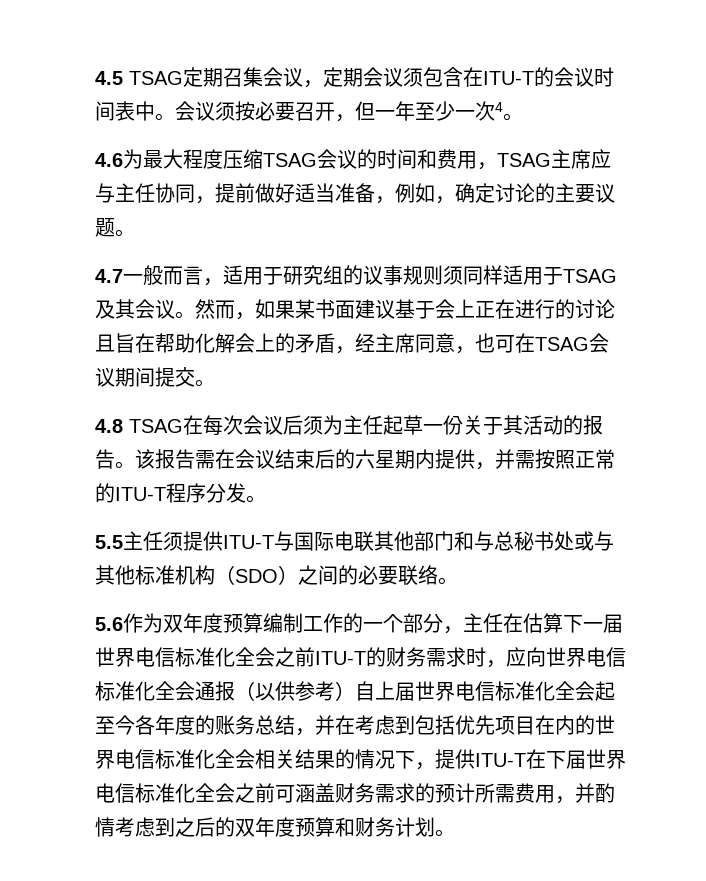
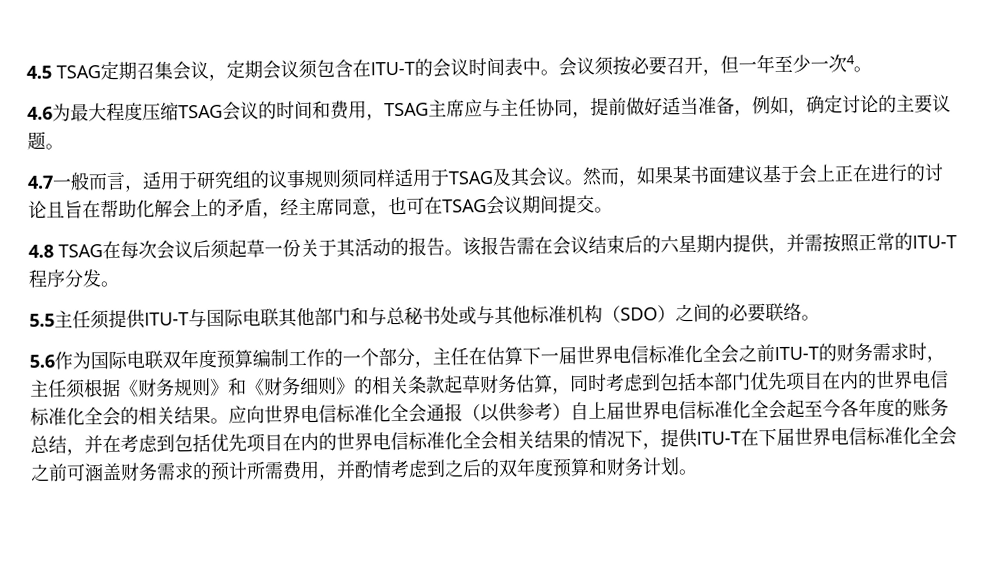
[323,415,383,435] 为主任 -> (230, 249) none
(163, 623) none -> [90,350,163,370] 国际电联
(506, 664) none -> [30,370,949,399] [30,405,229,427] 主任须根据《财务规则》和《财务细则》的相关条款起草财务估算，同时考虑到包括本部门优先项目在内的世界电信标准化全会的相关结果。

